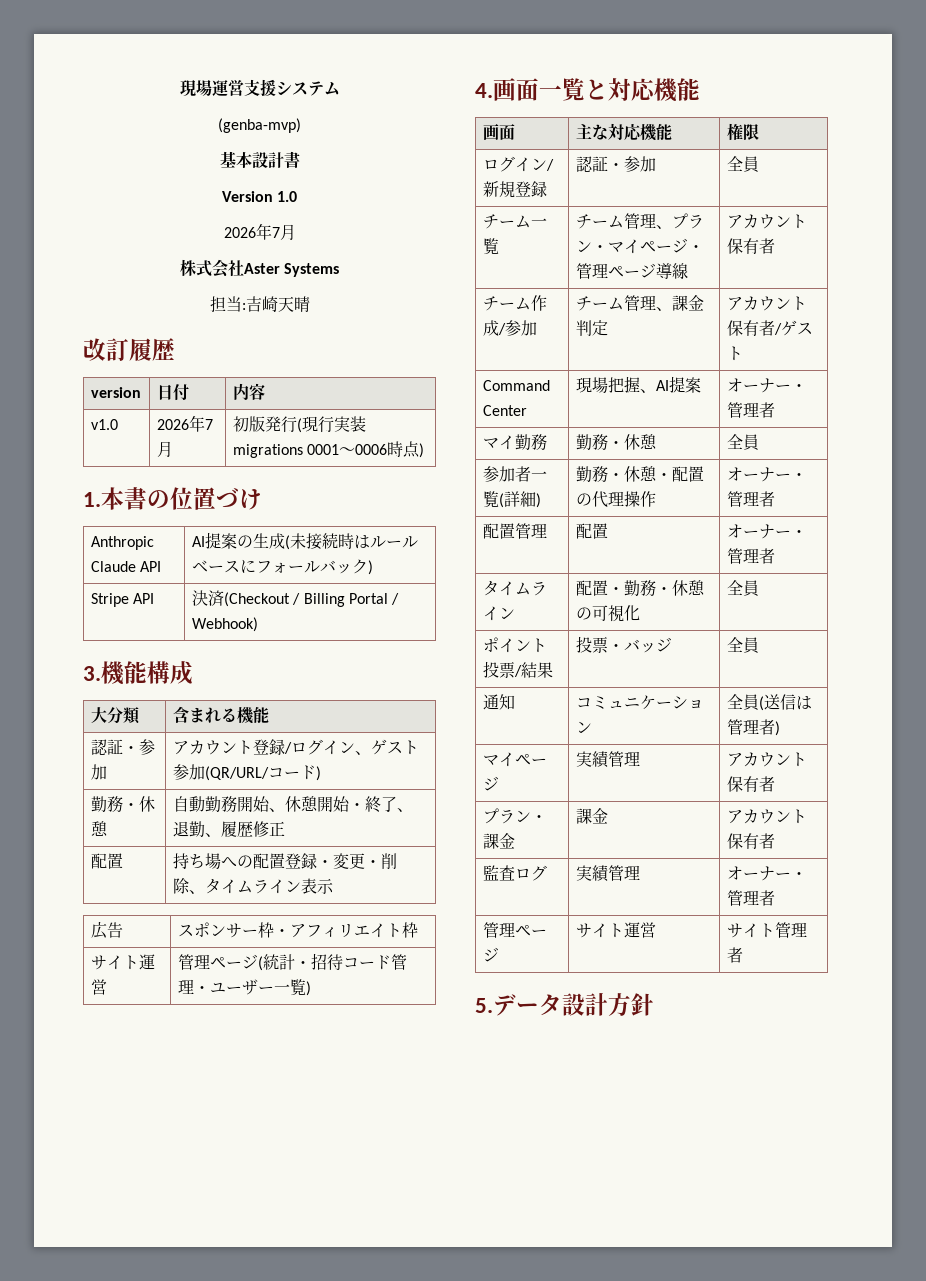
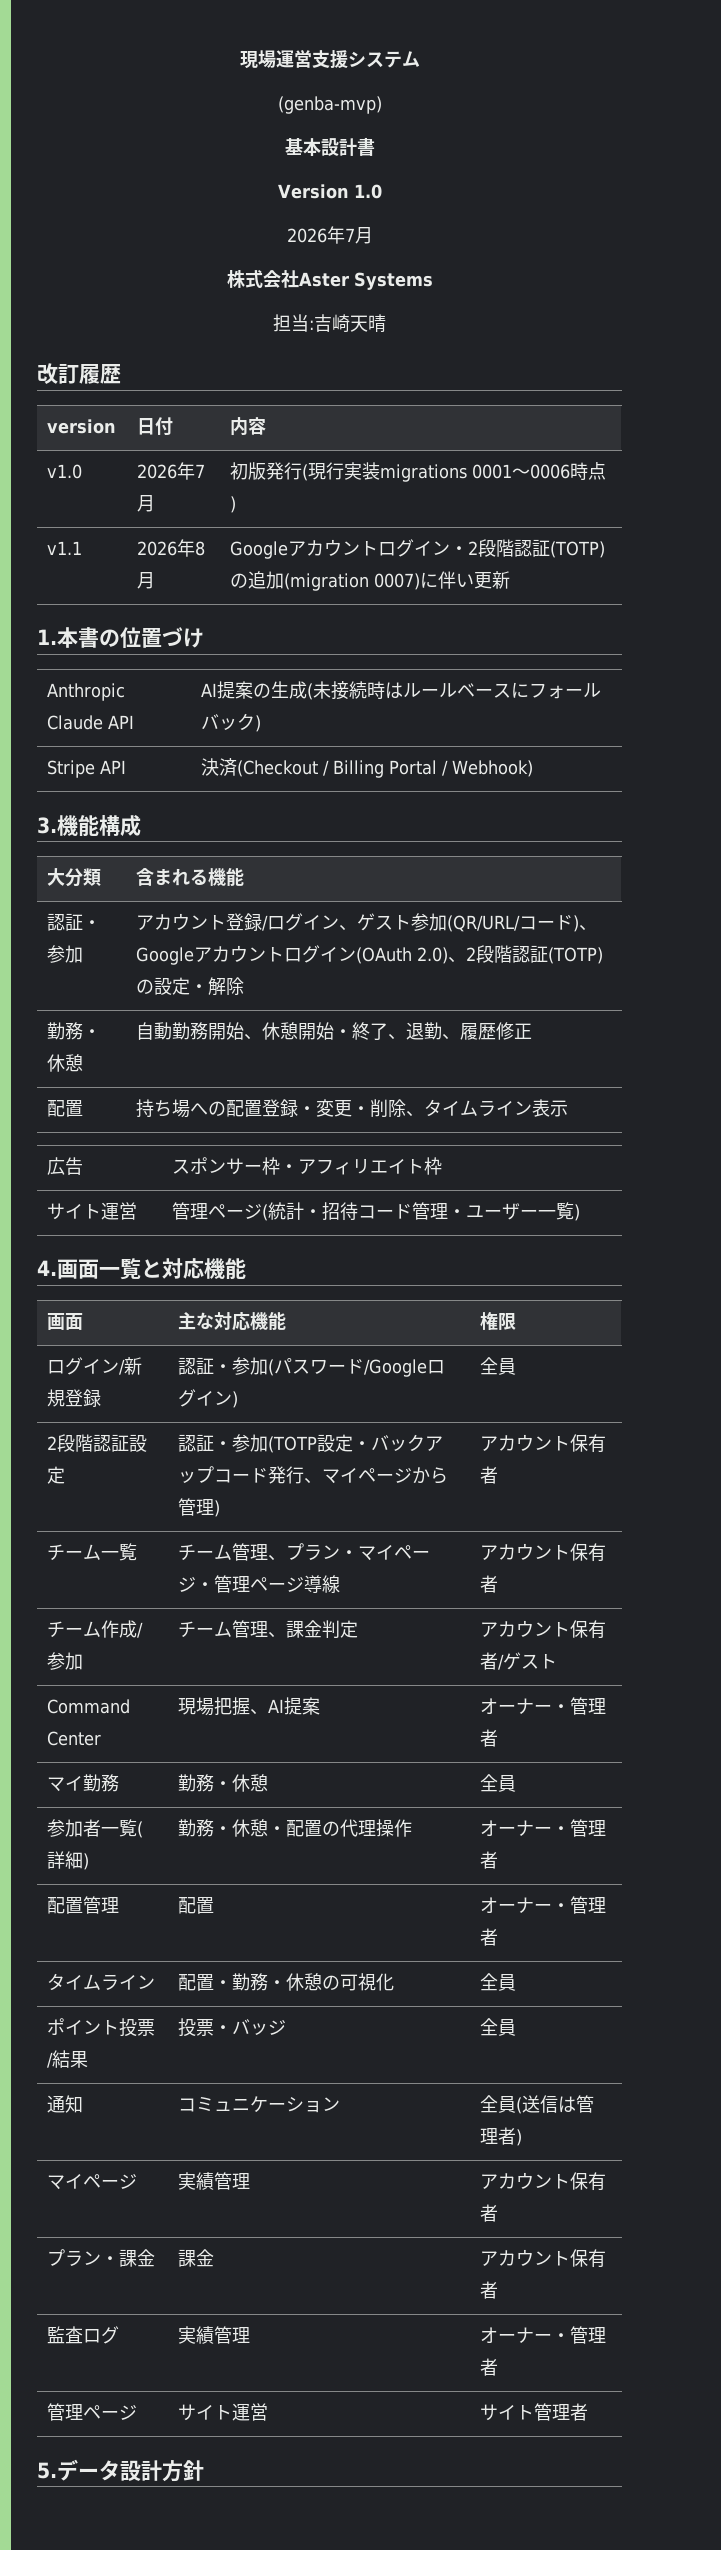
(425, 450) none -> [47,541,83,555] [137,539,206,557] [137,572,156,589] [230,539,606,559] [230,571,511,591] // v1.1 | 2026年8月 | Googleアカウントログイン・2段階認証(TOTP)の追加(migration 0007)に伴い更新
(321, 773) none -> [579,925,598,931] [136,945,604,965] [136,977,245,996] 、Googleアカウントログイン(OAuth 2.0)、2段階認証(TOTP)の設定・解除
[726,156,759,172] | 全員 -> [268,1358,446,1377] [178,1389,239,1408] [480,1357,517,1375] [47,1434,148,1452] [47,1466,66,1484] [178,1434,444,1453] [178,1466,449,1484] [178,1498,221,1517] [480,1434,607,1453] [480,1466,499,1484] (パスワード/Googleログイン) | 全員 // 2段階認証設定 | 認証・参加(TOTP設定・バックアップコード発行、マイページから管理) | アカウント保有者

